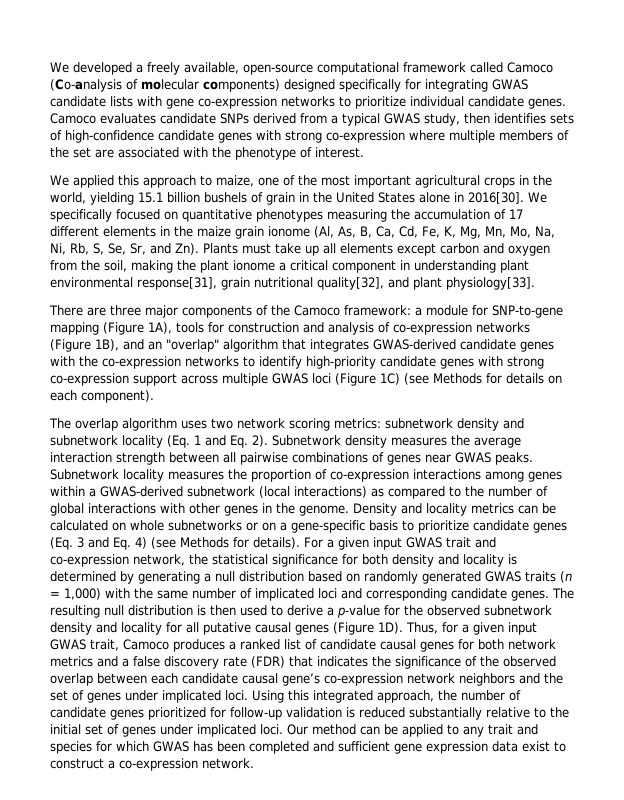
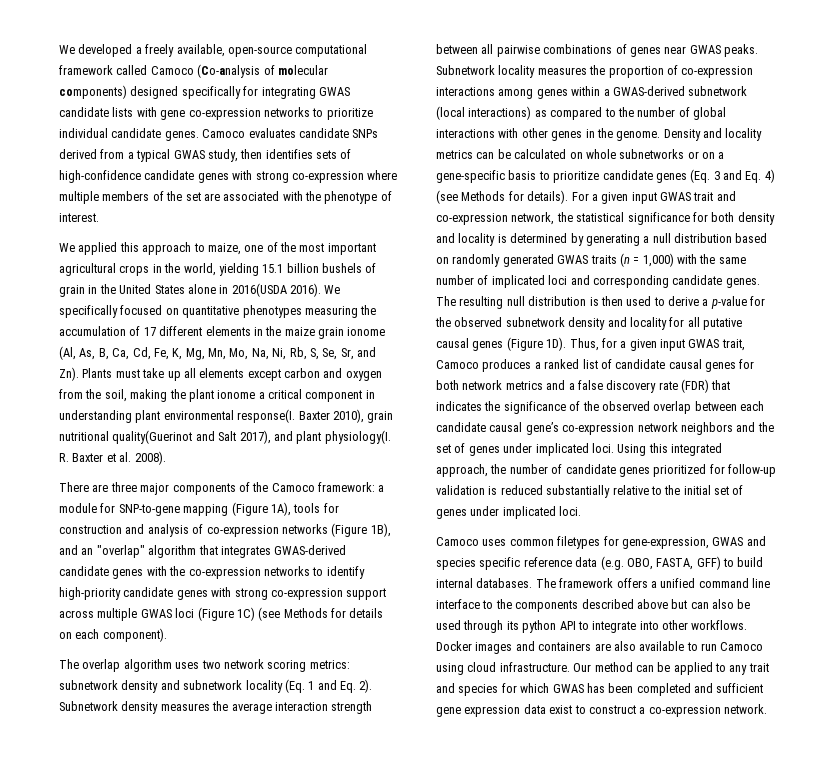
[468,192,524,204] 2016[30]. -> [231,283,321,297] 2016(USDA 2016).
[137,277,535,290] response[31], grain nutritional quality[32], and plant physiology[33]. -> [237,409,394,423] [59,430,391,444] [59,451,166,465] response(I. Baxter 2010), grain nutritional quality(Guerinot and Salt 2017), and plant physiology(I. R. Baxter et al. 2008).
(283, 729) none -> [436,536,766,549] [436,556,764,570] [436,578,770,588] [436,599,751,612] [436,620,748,633] [436,641,764,654] [436,662,570,675] // Camoco uses common filetypes for gene-expression, GWAS and species specific reference data (e.g. OBO, FASTA, GFF) to build internal databases. The framework offers a unified command line interface to the components described above but can also be used through its python API to integrate into other workflows. Docker images and containers are also available to run Camoco using cloud infrastructure.

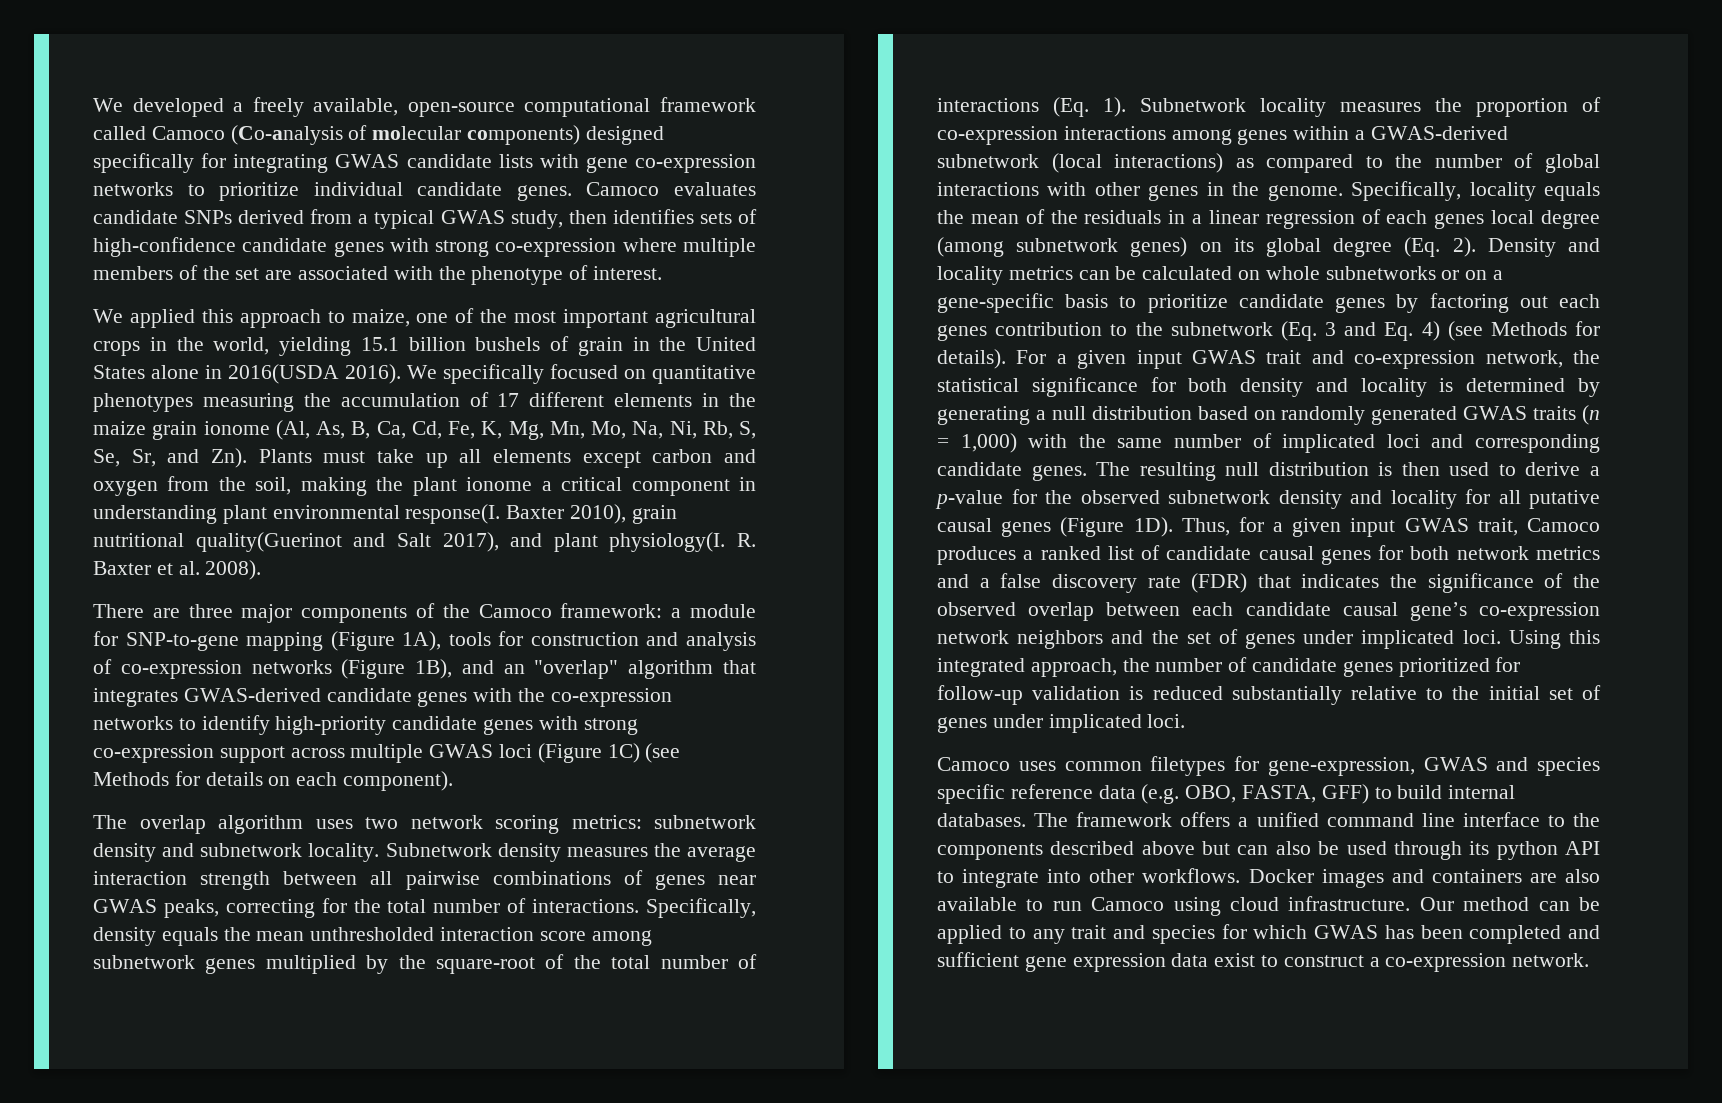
[245,679,373,693] locality (Eq. 1 and Eq. 2). -> [308,843,380,862] locality.
[724,44,758,57] peaks. -> [163,898,757,918] [93,927,652,946] [93,954,757,974] [937,97,1126,117] peaks, correcting for the total number of interactions. Specifically, density equals the mean unthresholded interaction score among subnetwork genes multiplied by the square-root of the total number of interactions (Eq. 1).
(661, 136) none -> [1351,181,1600,201] [937,209,1600,229] [937,237,1476,257] Specifically, locality equals the mean of the residuals in a linear regression of each genes local degree (among subnetwork genes) on its global degree (Eq. 2).
(687, 178) none -> [1396,293,1600,313] [937,322,1273,341] by factoring out each genes contribution to the subnetwork

